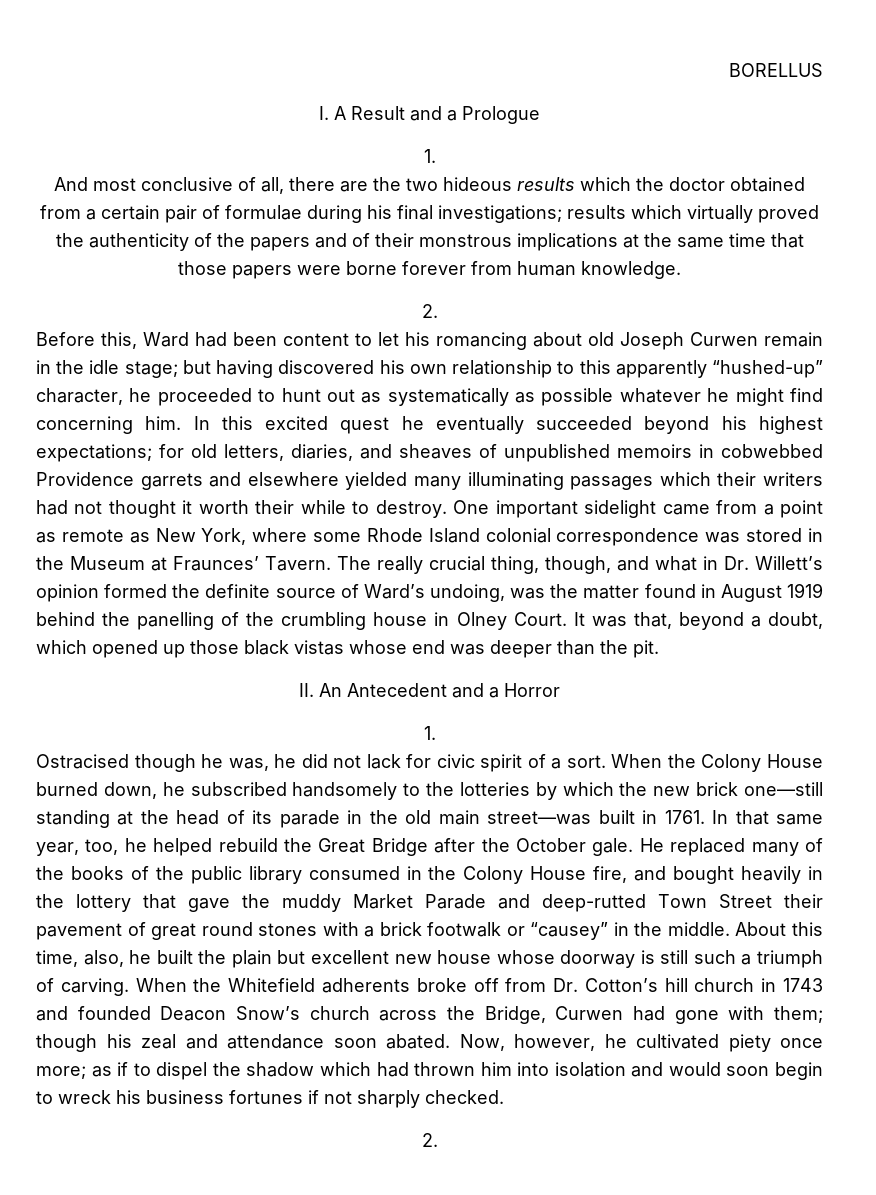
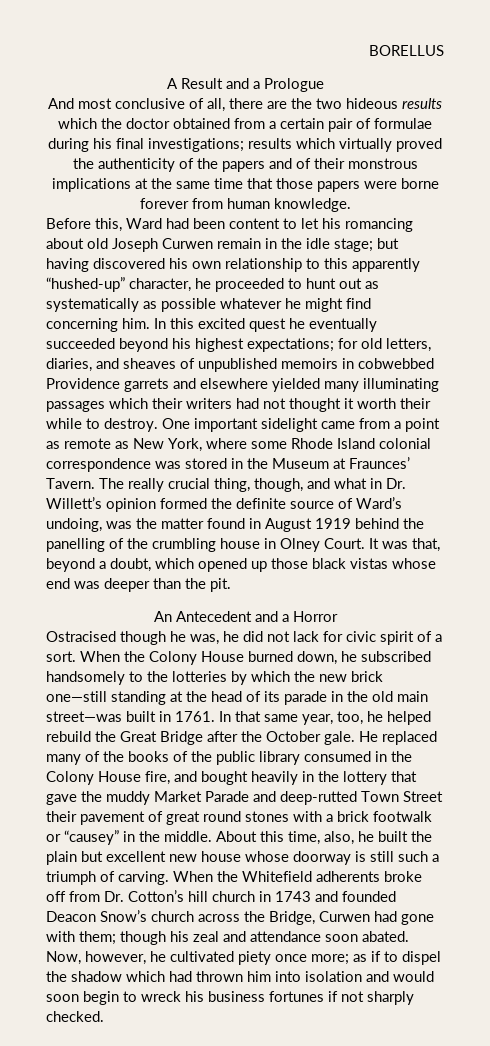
[319,106,329,120] I. -> (444, 50) none
[423,149,436,163] // 1. -> (324, 85) none
[421,304,438,318] // 2. -> (351, 205) none
[299,683,314,697] II. -> (231, 585) none
[423,726,436,740] // 1. -> (338, 616) none
[421,1133,438,1147] // 2. -> (104, 1016) none

